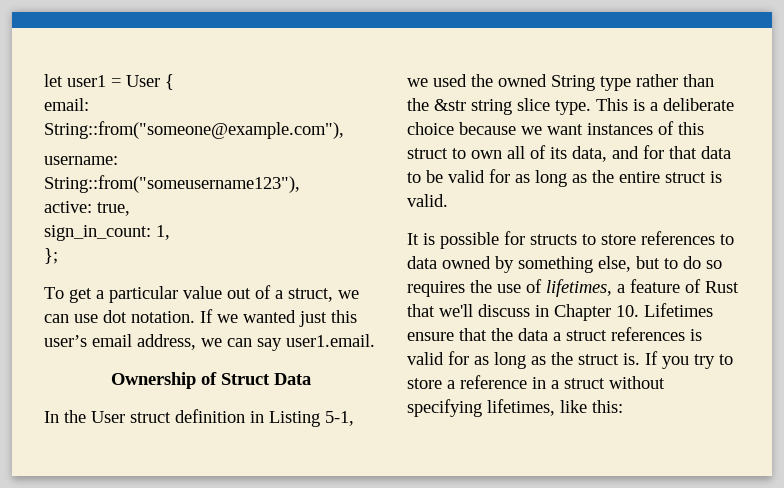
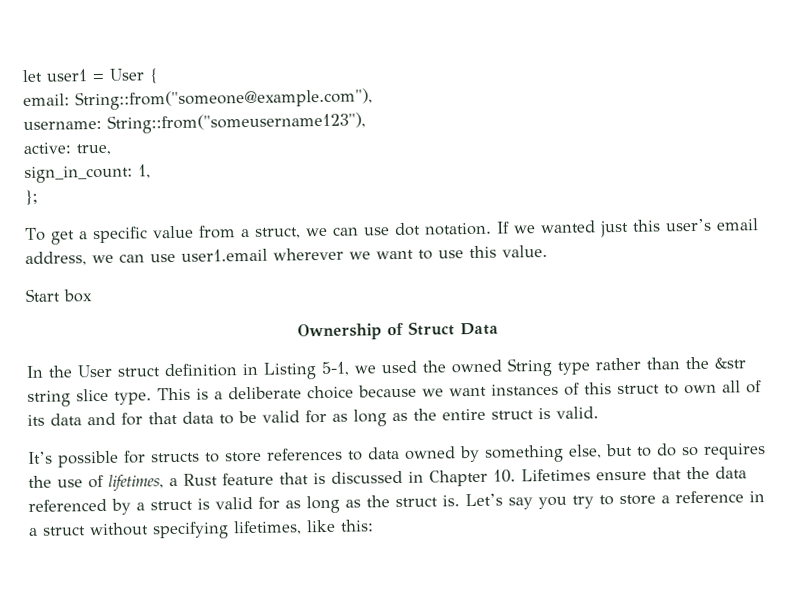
[109,285,271,303] particular value out of -> [91,225,236,244] specific value from
[257,334,375,351] say user1.email. -> [150,244,548,263] [25,288,93,303] use user1.email wherever we want to use this value. // Start box
[572,146,607,162] data, -> [50,413,82,426] data
[407,233,435,245] It is -> [28,451,53,464] It’s
[630,279,739,293] [407,304,530,317] feature of Rust that we'll discuss -> [183,470,403,486] Rust feature that is discussed
[553,327,685,341] a struct references -> [28,498,193,515] referenced by a struct
[645,351,658,365] If -> [465,493,533,510] Let’s say

